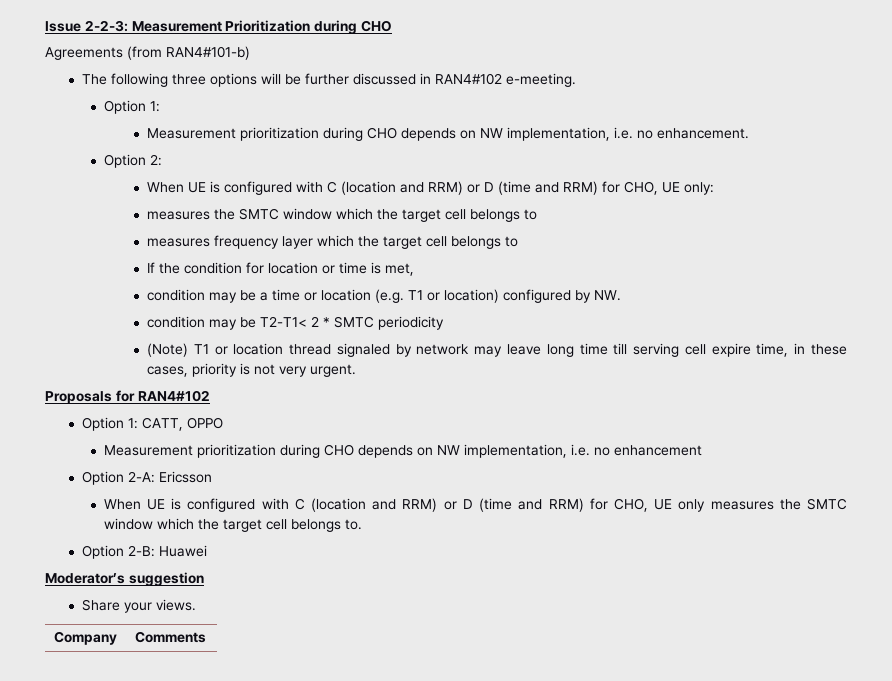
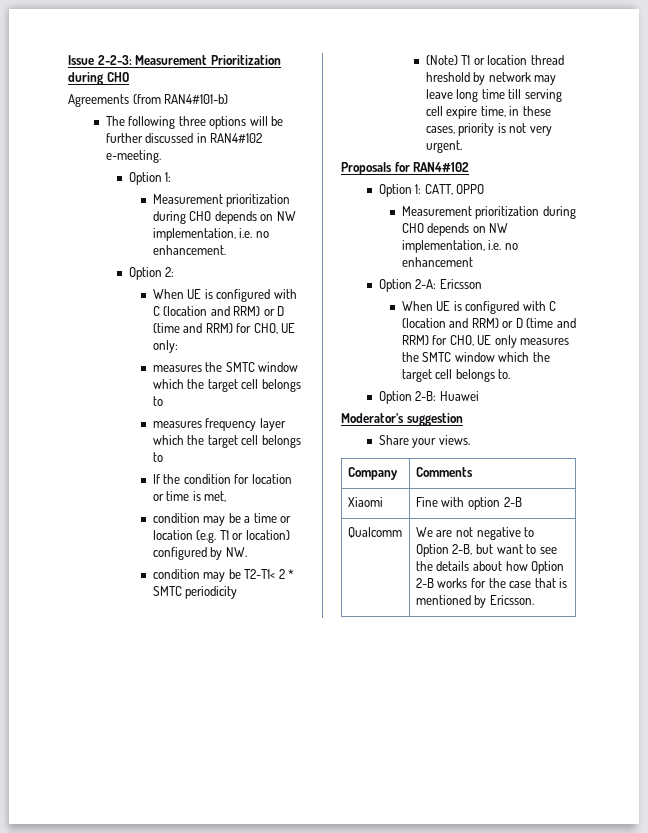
[336,343,390,357] signaled -> [425,72,470,82] hreshold
(206, 637) none -> [347,497,383,507] [415,497,522,510] [347,527,402,538] [415,527,535,540] [415,544,557,557] [415,561,565,574] [415,578,568,588] [415,595,534,608] // Xiaomi | Fine with option 2-B // Qualcomm | We are not negative to Option 2-B, but want to see the details about how Option 2-B works for the case that is mentioned by Ericsson.

